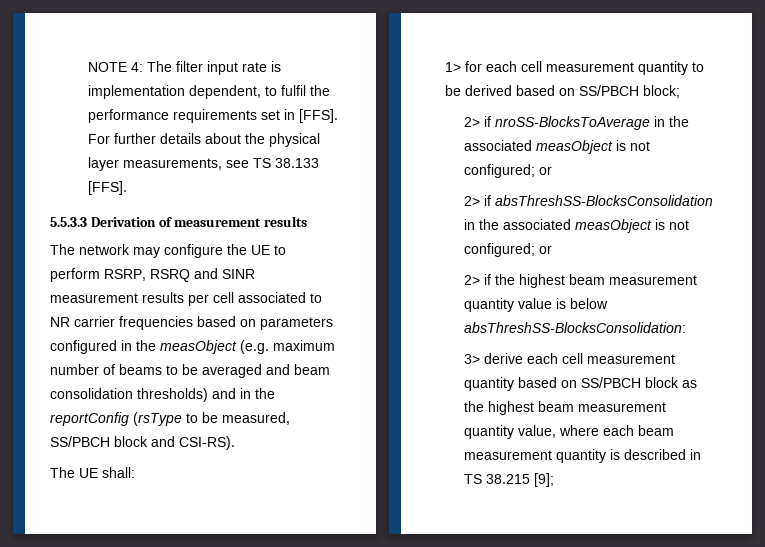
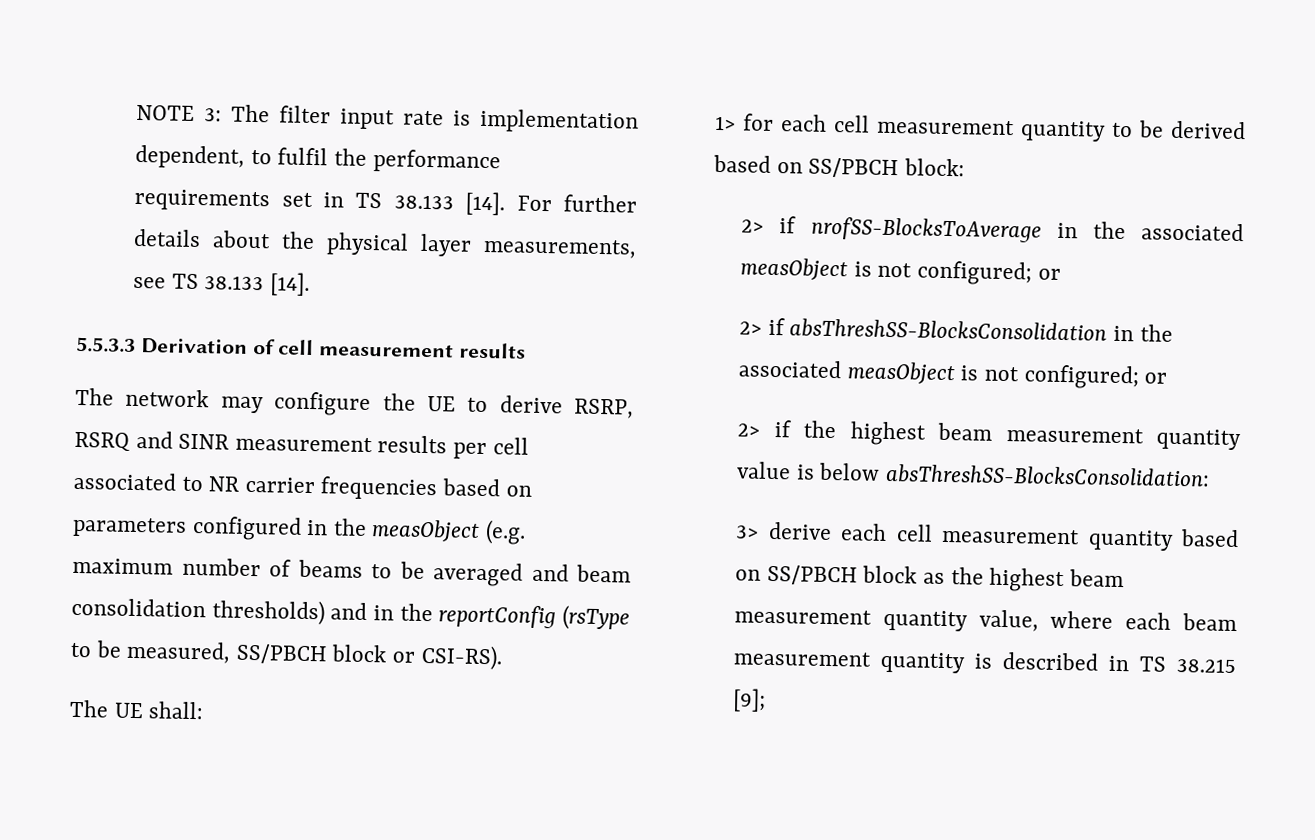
[131,62,144,72] 4: -> [204,108,223,122] 3:
[299,109,339,123] [FFS]. -> [355,191,506,216] TS 38.133 [14].
[88,181,128,195] [FFS]. -> [270,272,311,296] [14].
(172, 222) none -> [278,339,315,356] cell
[50,268,100,282] perform -> [499,395,563,414] derive
[151,436,175,447] and -> [392,651,416,663] or
[643,85,681,98] [464,116,651,130] block; // 2> if nroSS-BlocksToAverage -> [903,158,965,177] [741,216,1042,243] block: // 2> if nrofSS-BlocksToAverage

